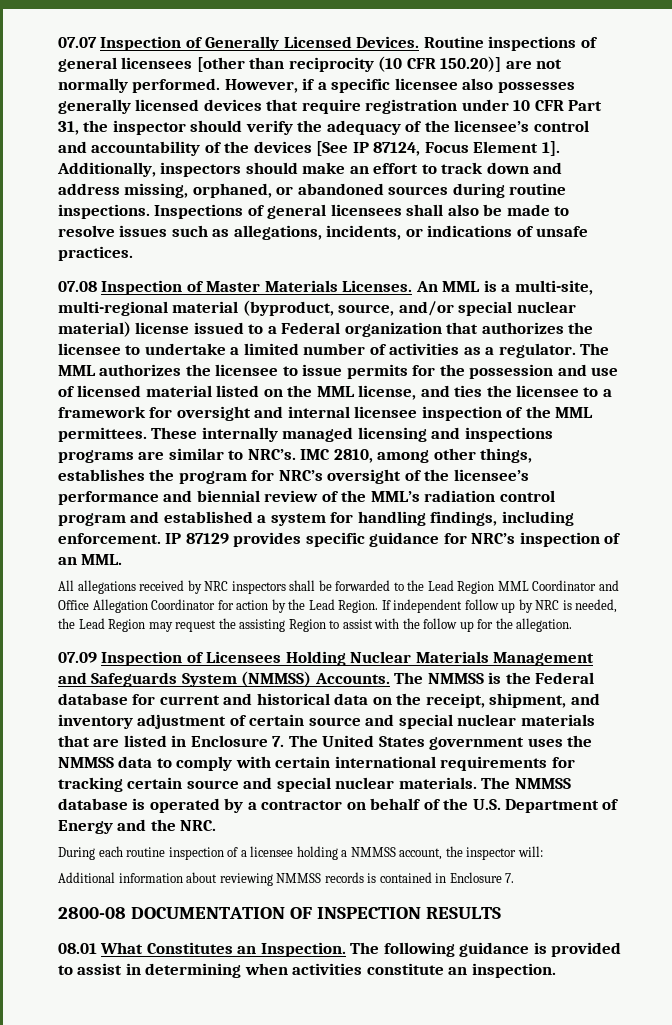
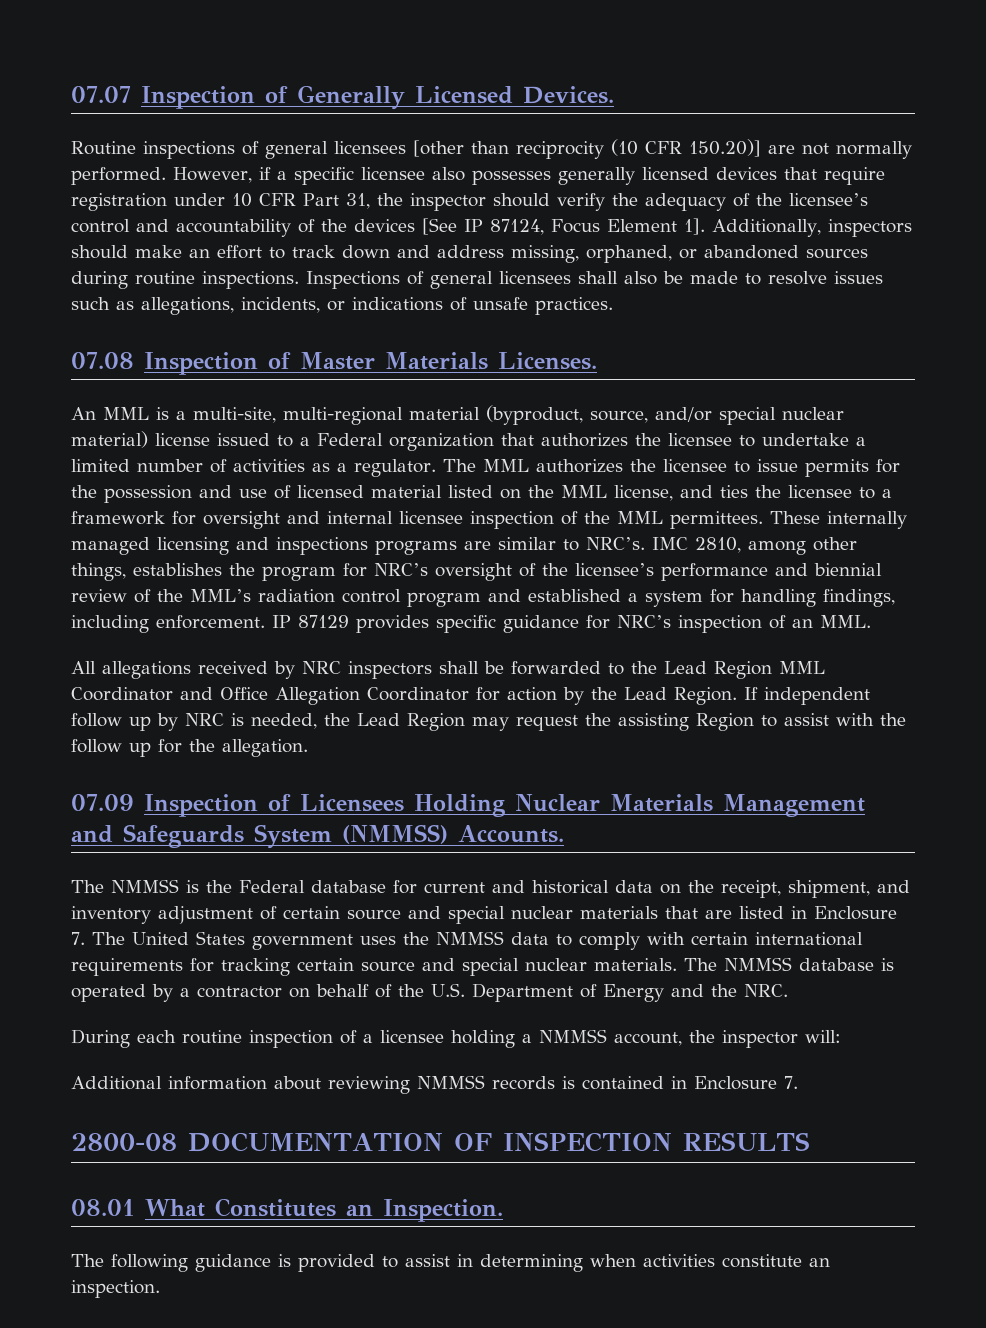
(420, 42) none -> (614, 95) //
(413, 286) none -> (597, 361) //
(390, 678) none -> (564, 834) //
(346, 949) none -> (503, 1210) //

